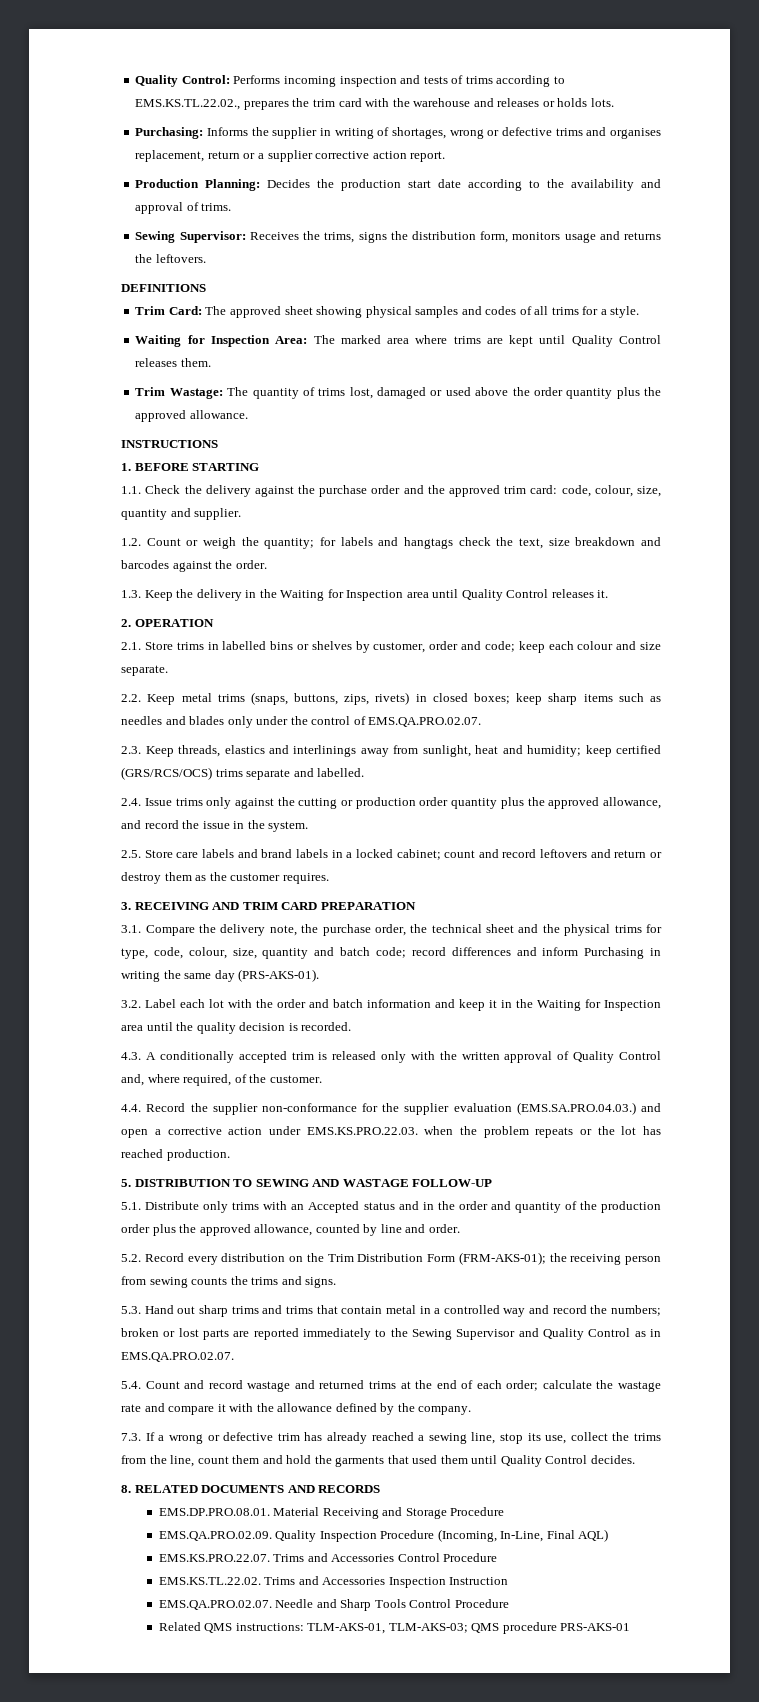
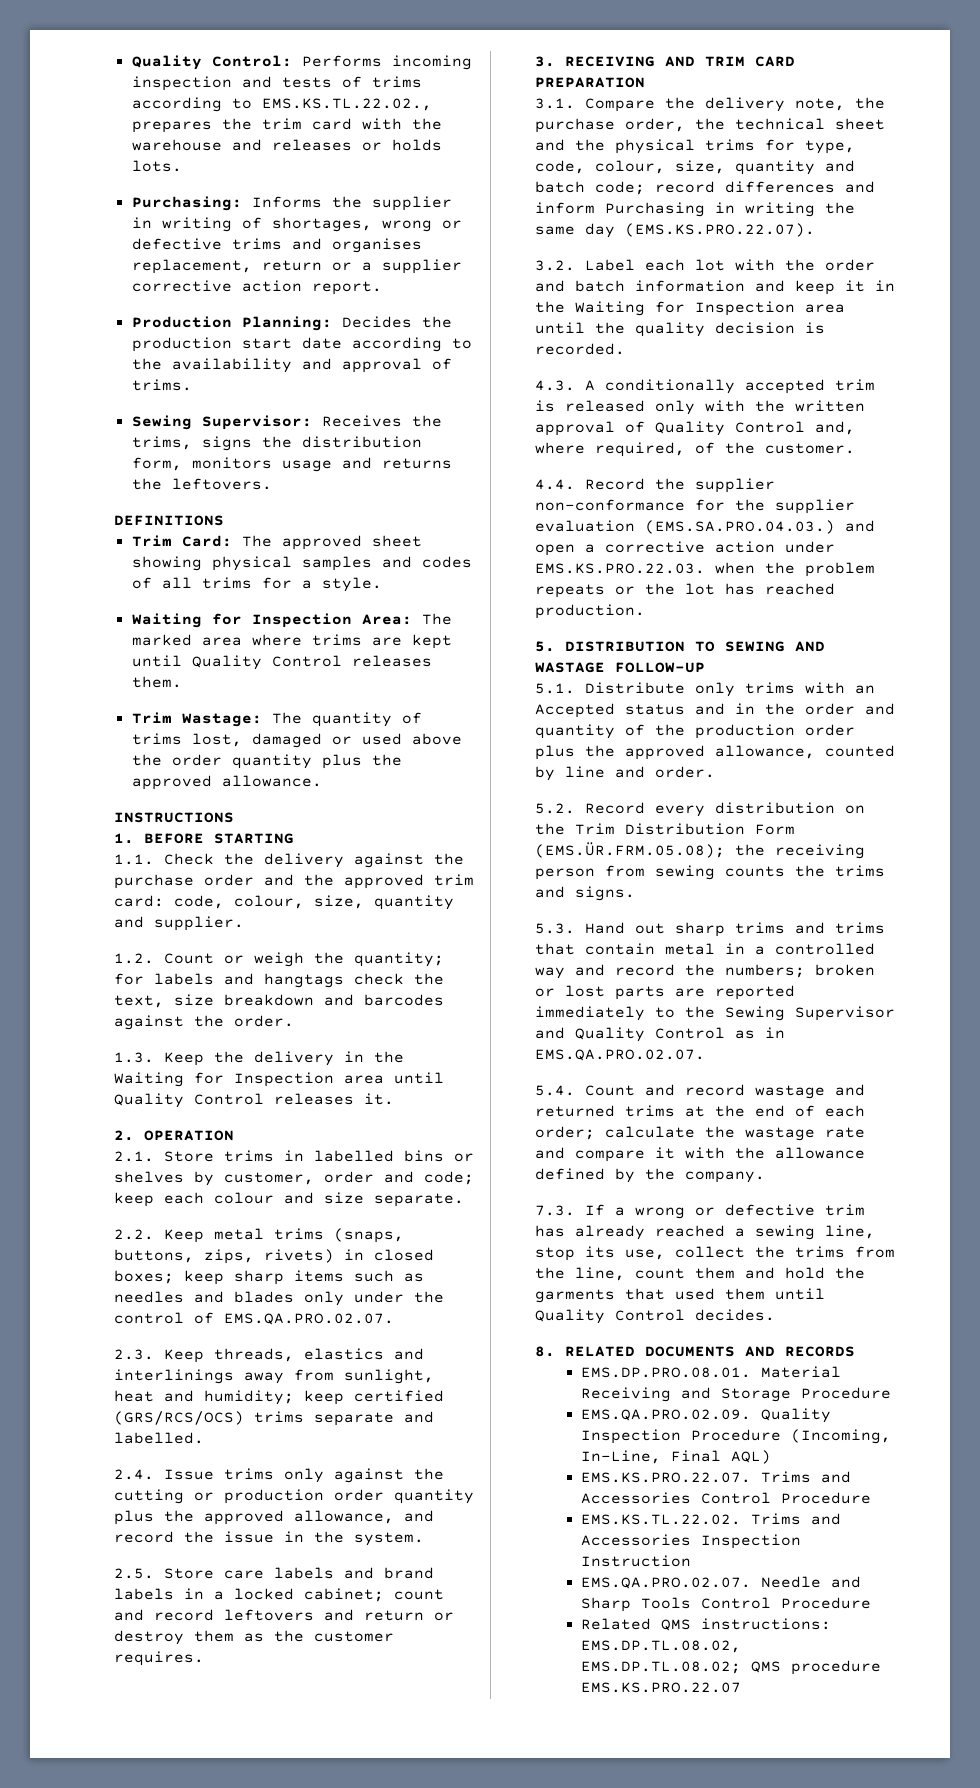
[238,969,320,982] (PRS-AKS-01). -> [624,223,815,237] (EMS.KS.PRO.22.07).
[458,1252,546,1265] (FRM-AKS-01); -> [534,842,725,858] (EMS.ÜR.FRM.05.08);
[307,1623,468,1634] TLM-AKS-01, TLM-AKS-03; -> [581,1640,742,1653] [581,1661,742,1674] EMS.DP.TL.08.02, EMS.DP.TL.08.02;
[560,1623,631,1631] PRS-AKS-01 -> [581,1682,742,1693] EMS.KS.PRO.22.07

